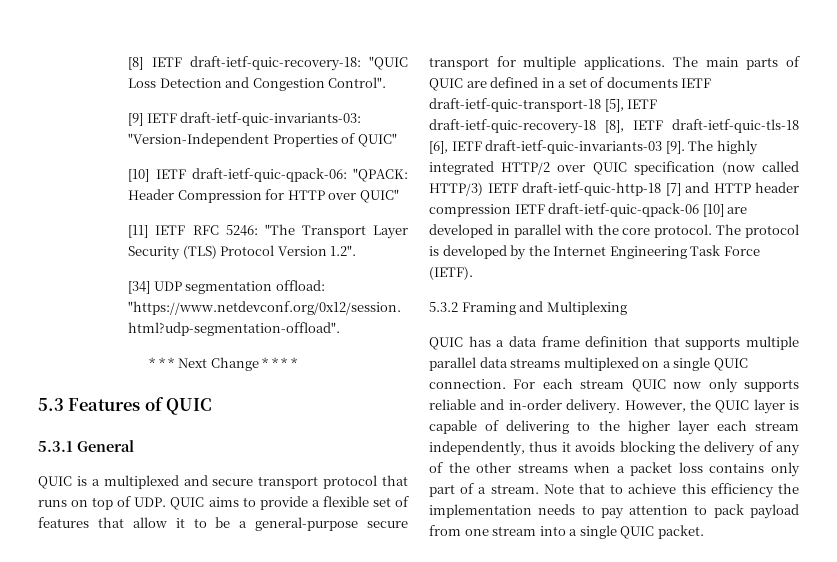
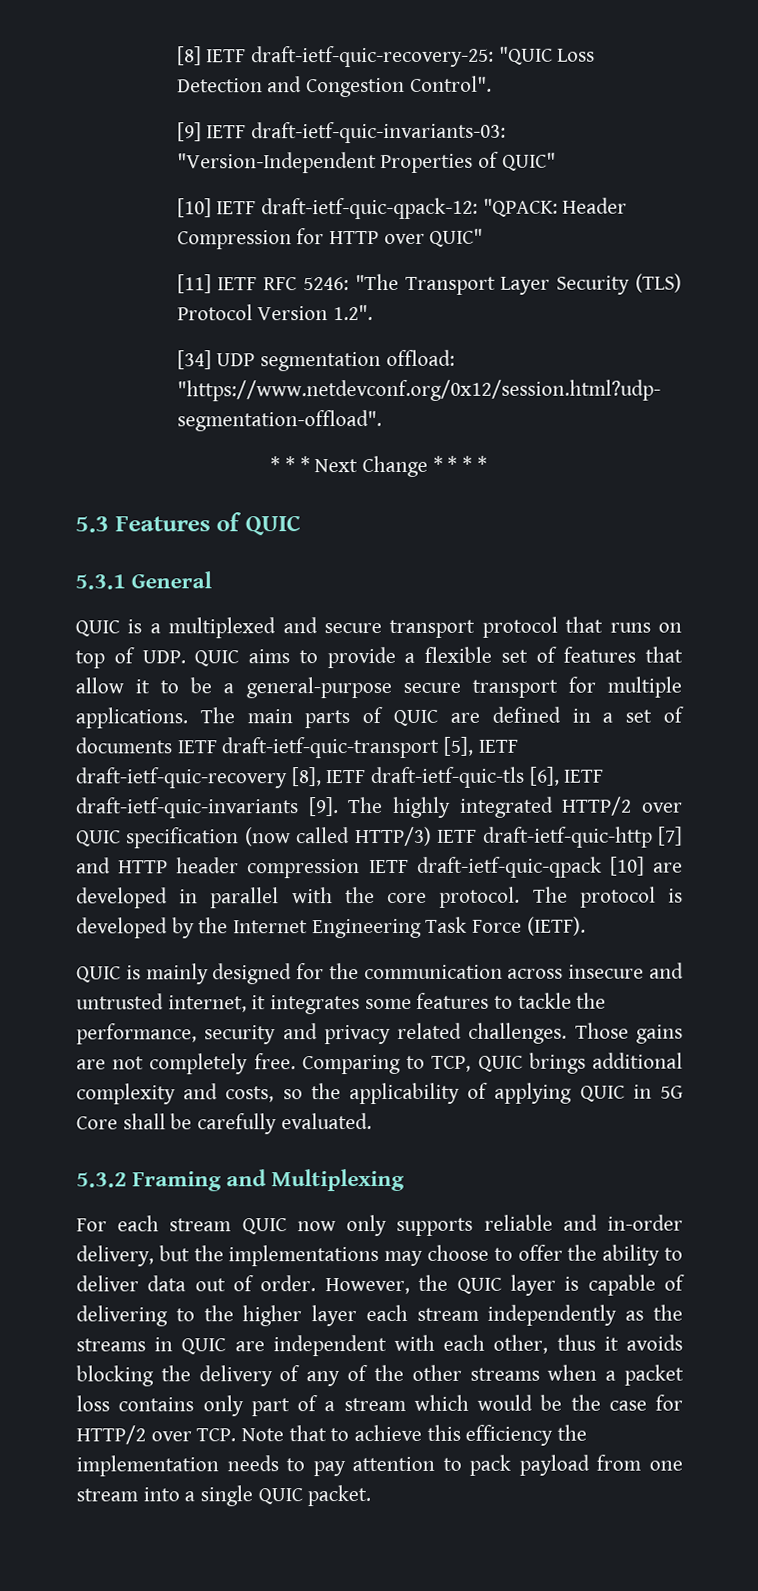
[189,56,361,71] draft-ietf-quic-recovery-18: -> [250,45,494,68] draft-ietf-quic-recovery-25:
[191,168,347,182] draft-ietf-quic-qpack-06: -> [260,197,478,220] draft-ietf-quic-qpack-12:
[429,98,601,112] draft-ietf-quic-transport-18 -> [221,736,440,759] draft-ietf-quic-transport
[429,119,596,134] draft-ietf-quic-recovery-18 -> [75,767,287,789] draft-ietf-quic-recovery
[672,119,799,133] draft-ietf-quic-tls-18 -> [370,766,525,789] draft-ietf-quic-tls
[485,140,663,154] draft-ietf-quic-invariants-03 -> [76,797,299,819] draft-ietf-quic-invariants
[522,182,661,196] draft-ietf-quic-http-18 -> [482,826,653,848] draft-ietf-quic-http
[548,203,700,217] draft-ietf-quic-qpack-06 -> [416,856,602,878] draft-ietf-quic-qpack
[429,301,627,315] [429,336,799,350] [429,357,748,371] [429,379,506,389] 5.3.2 Framing and Multiplexing // QUIC has a data frame definition that supports multiple parallel data streams multiplexed on a single QUIC connection. -> [76,962,684,985] [76,992,607,1015] [76,1022,683,1045] [76,1052,683,1075] [76,1082,683,1105] [76,1113,372,1135] [76,1168,406,1192] QUIC is mainly designed for the communication across insecure and untrusted internet, it integrates some features to tackle the performance, security and privacy related challenges. Those gains are not completely free. Comparing to TCP, QUIC brings additional complexity and costs, so the applicability of applying QUIC in 5G Core shall be carefully evaluated. // 5.3.2 Framing and Multiplexing //
[566,399,621,414] delivery. -> [76,1244,683,1267] [76,1275,317,1292] delivery, but the implementations may choose to offer the ability to deliver data out of order.
[429,441,525,456] independently, -> [487,1304,683,1326] [76,1334,549,1357] independently as the streams in QUIC are independent with each other,
[490,484,539,494] stream. -> [343,1394,683,1412] [76,1425,237,1445] stream which would be the case for HTTP/2 over TCP.

